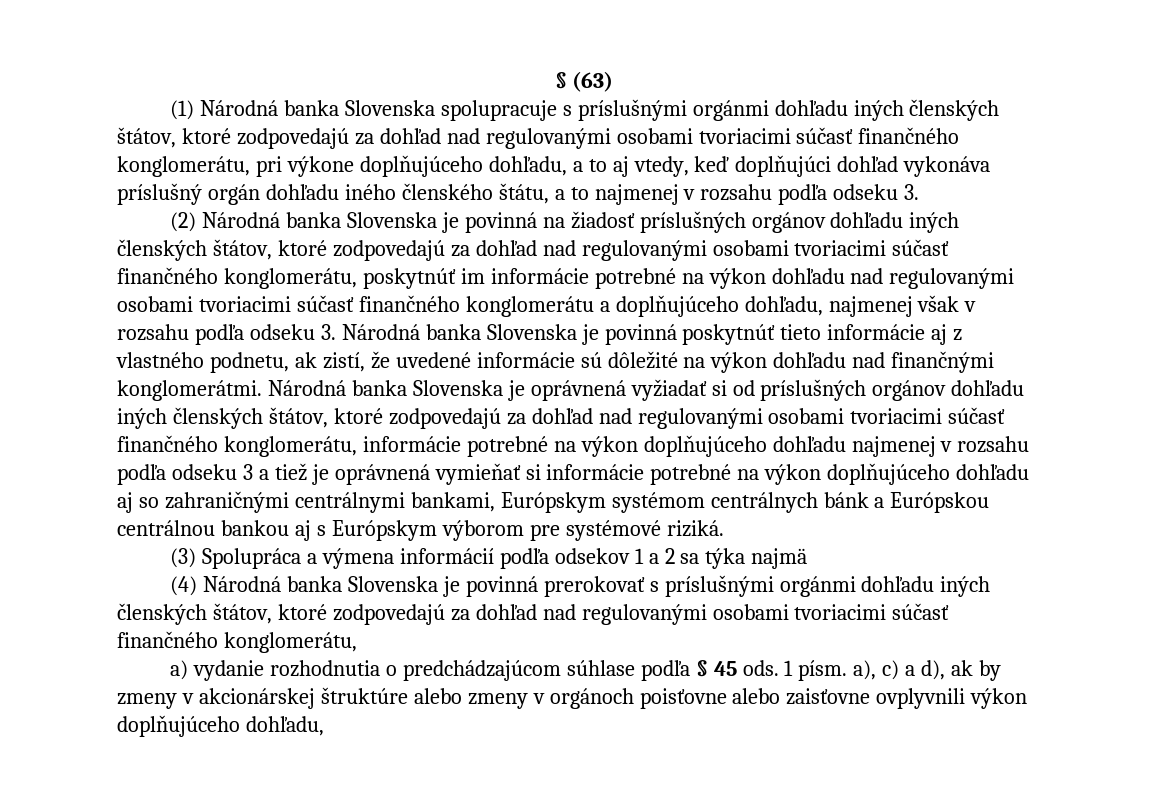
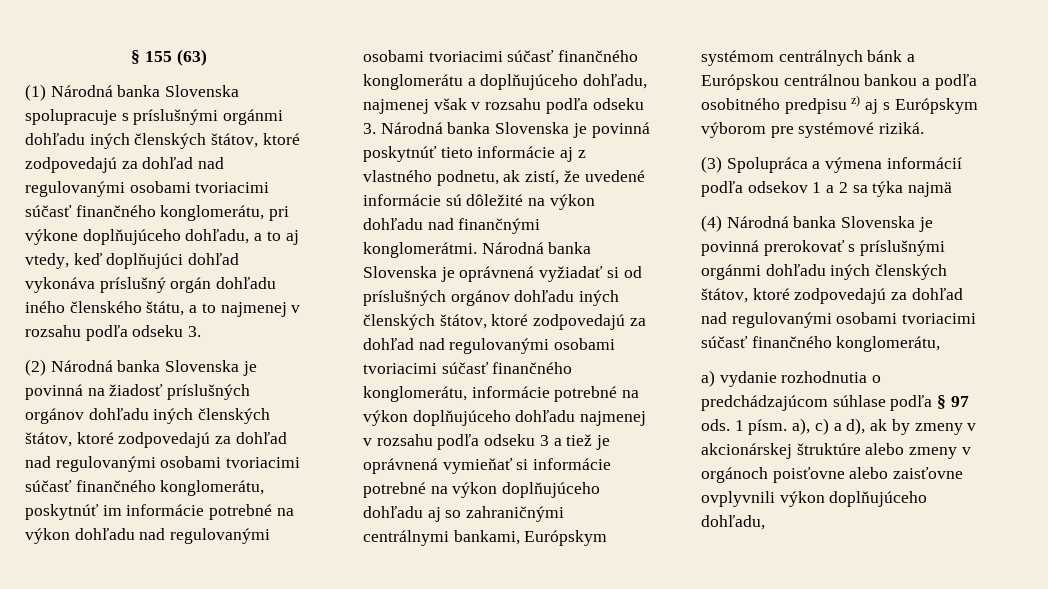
[554,72,567,89] § -> [131,50,172,64] § 155
(289, 528) none -> [922,74,977,90] [701,95,861,114] a podľa osobitného predpisu z)
[713,661,737,676] 45 -> [950,396,969,407] 97

